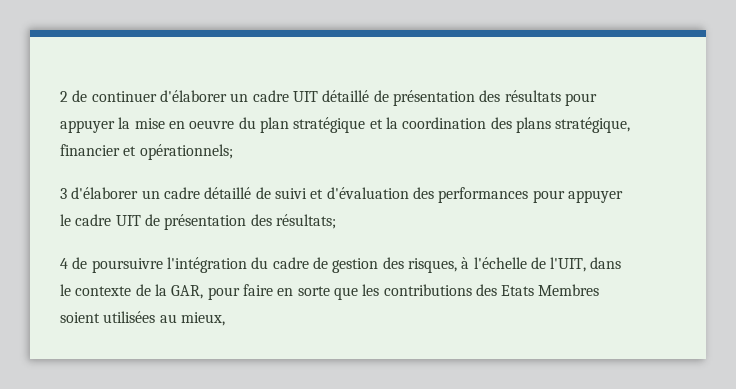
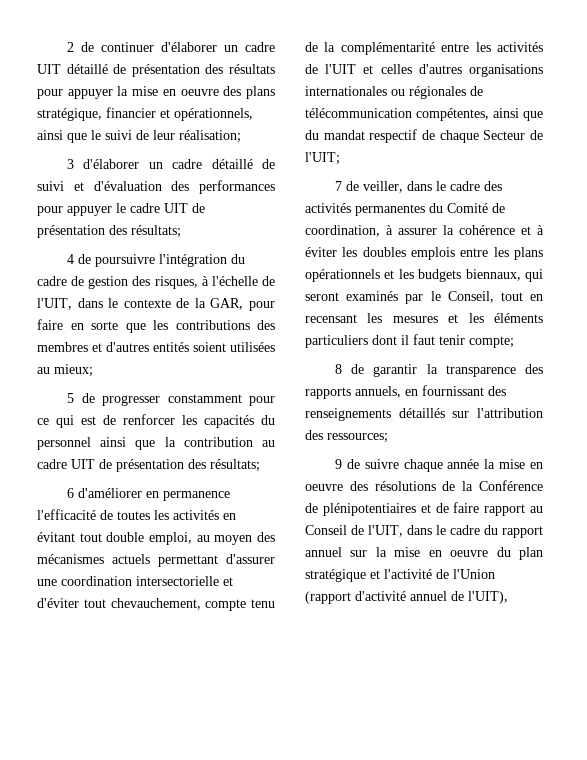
[238,117,487,133] du plan stratégique et la coordination -> (219, 92) none
[139,144,233,160] opérationnels; -> [174,108,253,121] [37,130,241,143] opérationnels, ainsi que le suivi de leur réalisation;
[501,284,600,296] [60,311,225,326] Etats Membres soient utilisées au mieux, -> [37,342,275,352] [37,364,93,377] [67,393,275,406] [37,414,275,428] [37,437,275,450] [37,459,260,472] [67,488,231,501] [37,509,236,520] [37,532,275,545] [37,554,275,567] [37,576,233,586] [37,598,275,611] [305,42,543,55] [305,64,543,77] [305,86,483,99] [305,108,543,121] [305,129,543,143] [305,152,340,165] [335,181,503,193] [305,203,505,216] [305,225,544,237] [305,247,543,260] [305,269,543,282] [305,291,543,304] [305,313,543,323] [305,334,514,348] [335,364,543,377] [305,385,506,399] [305,408,543,421] [305,430,388,443] [335,459,543,472] [305,480,543,491] [305,502,543,516] [305,525,543,538] [305,547,543,560] [305,569,495,582] [305,591,508,604] membres et d'autres entités soient utilisées au mieux; // 5 de progresser constamment pour ce qui est de renforcer les capacités du personnel ainsi que la contribution au cadre UIT de présentation des résultats; // 6 d'améliorer en permanence l'efficacité de toutes les activités en évitant tout double emploi, au moyen des mécanismes actuels permettant d'assurer une coordination intersectorielle et d'éviter tout chevauchement, compte tenu de la complémentarité entre les activités de l'UIT et celles d'autres organisations internationales ou régionales de télécommunication compétentes, ainsi que du mandat respectif de chaque Secteur de l'UIT; // 7 de veiller, dans le cadre des activités permanentes du Comité de coordination, à assurer la cohérence et à éviter les doubles emplois entre les plans opérationnels et les budgets biennaux, qui seront examinés par le Conseil, tout en recensant les mesures et les éléments particuliers dont il faut tenir compte; // 8 de garantir la transparence des rapports annuels, en fournissant des renseignements détaillés sur l'attribution des ressources; // 9 de suivre chaque année la mise en oeuvre des résolutions de la Conférence de plénipotentiaires et de faire rapport au Conseil de l'UIT, dans le cadre du rapport annuel sur la mise en oeuvre du plan stratégique et l'activité de l'Union (rapport d'activité annuel de l'UIT),

